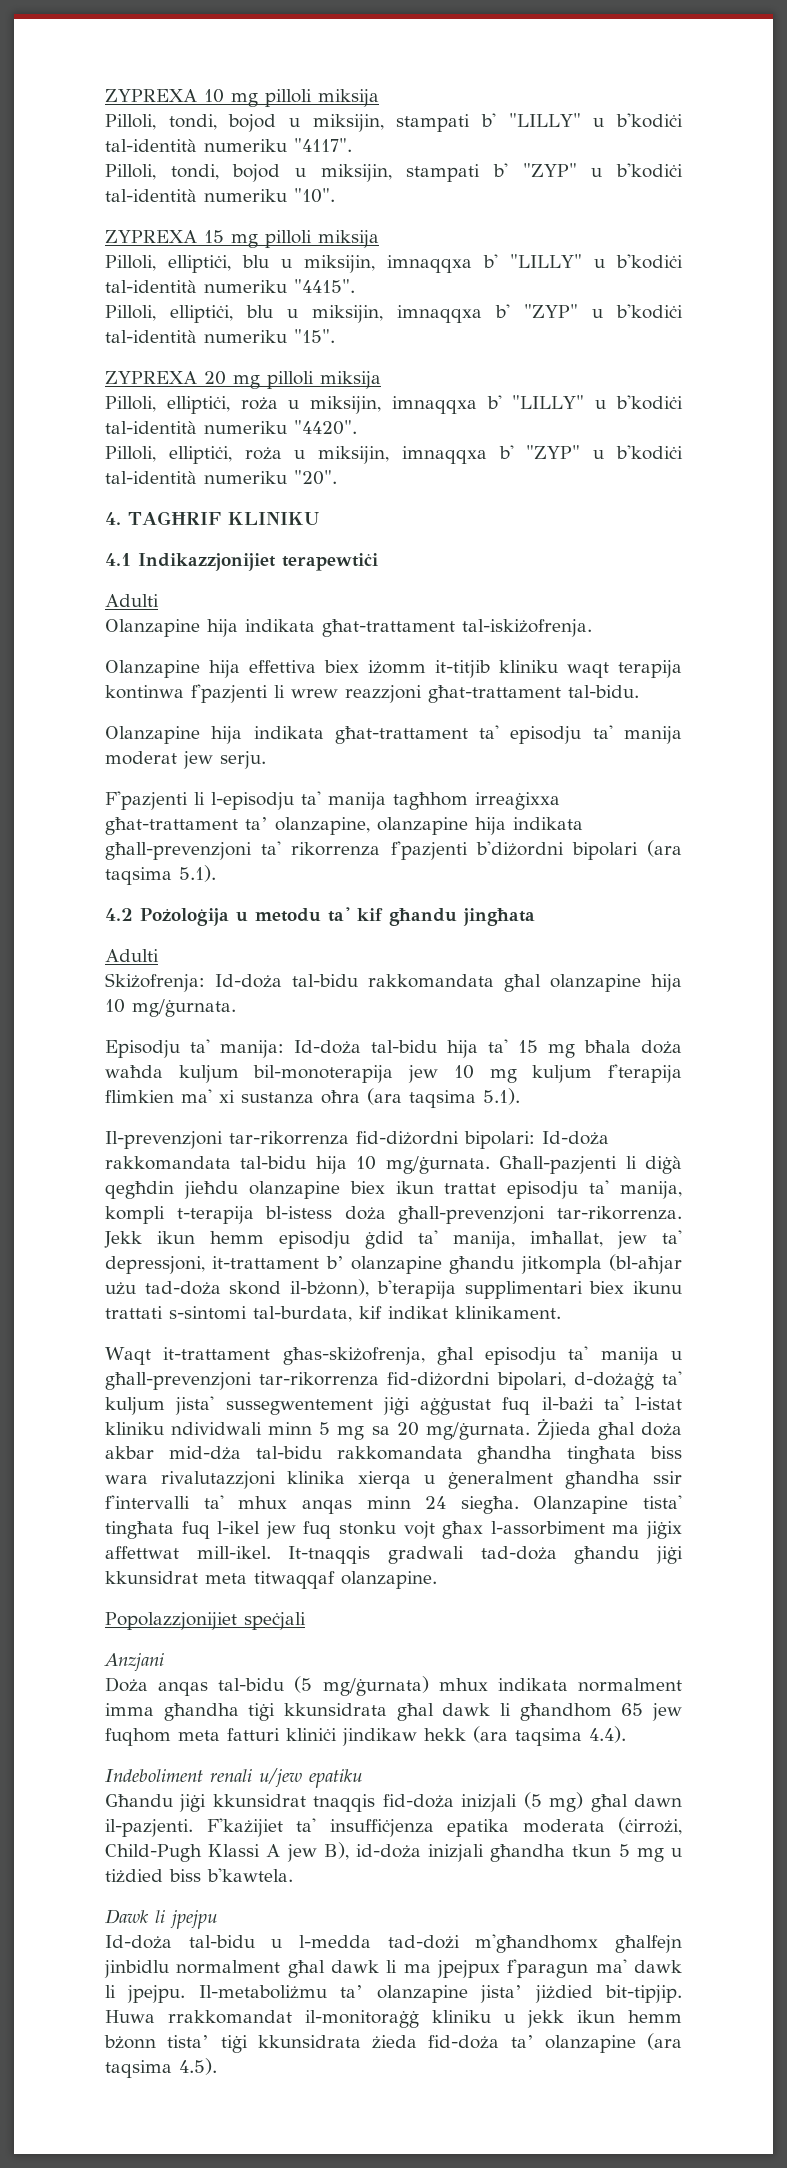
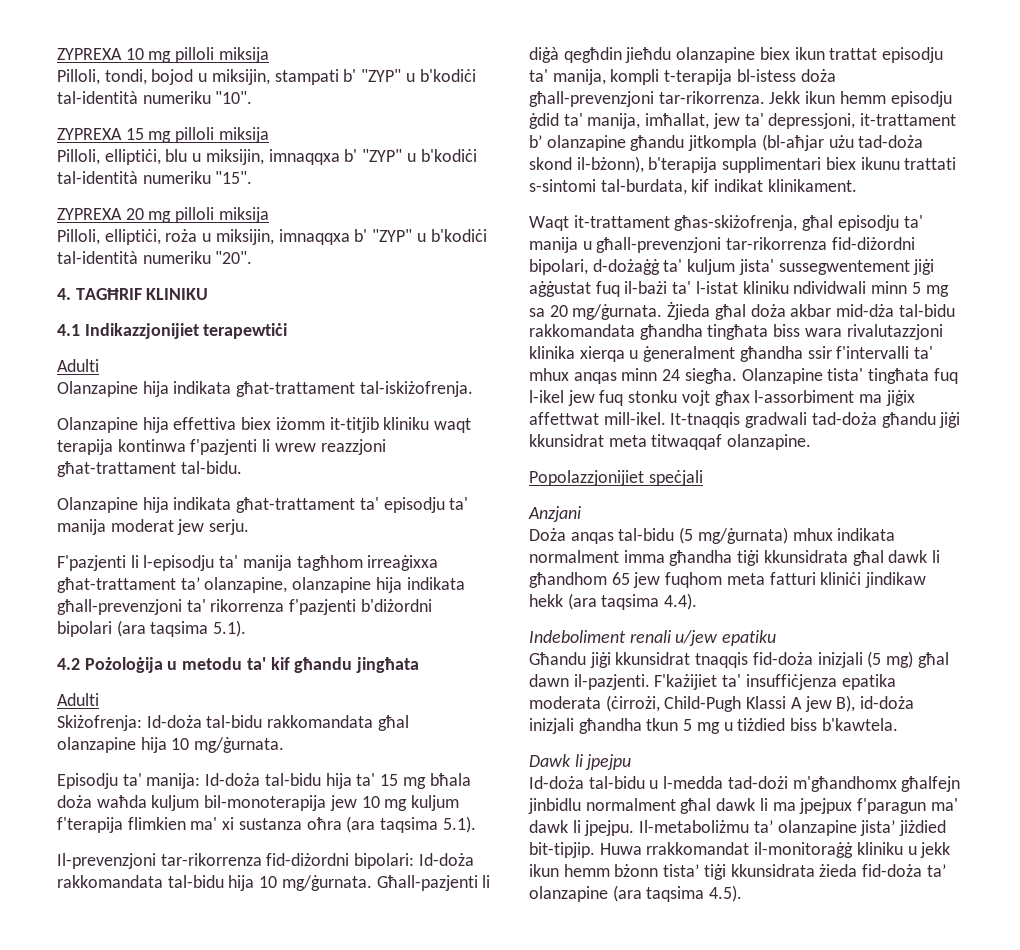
[105,113,683,132] [105,138,352,152] // Pilloli, tondi, bojod u miksijin, stampati b' "LILLY" u b'kodiċi tal-identità numeriku "4117". -> (269, 55) none
[105,254,683,273] [105,279,355,293] // Pilloli, elliptiċi, blu u miksijin, imnaqqxa b' "LILLY" u b'kodiċi tal-identità numeriku "4415". -> (269, 135) none
[105,395,684,414] [105,420,357,435] // Pilloli, elliptiċi, roża u miksijin, imnaqqxa b' "LILLY" u b'kodiċi tal-identità numeriku "4420". -> (269, 215) none

